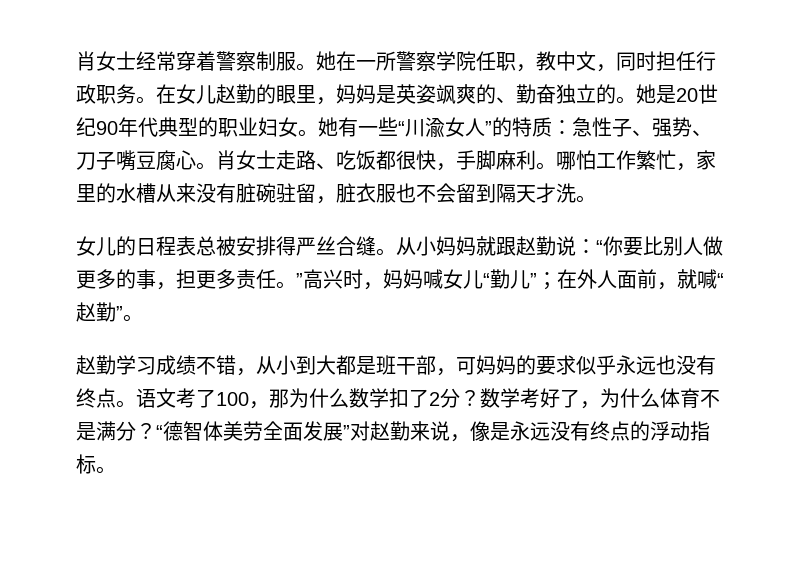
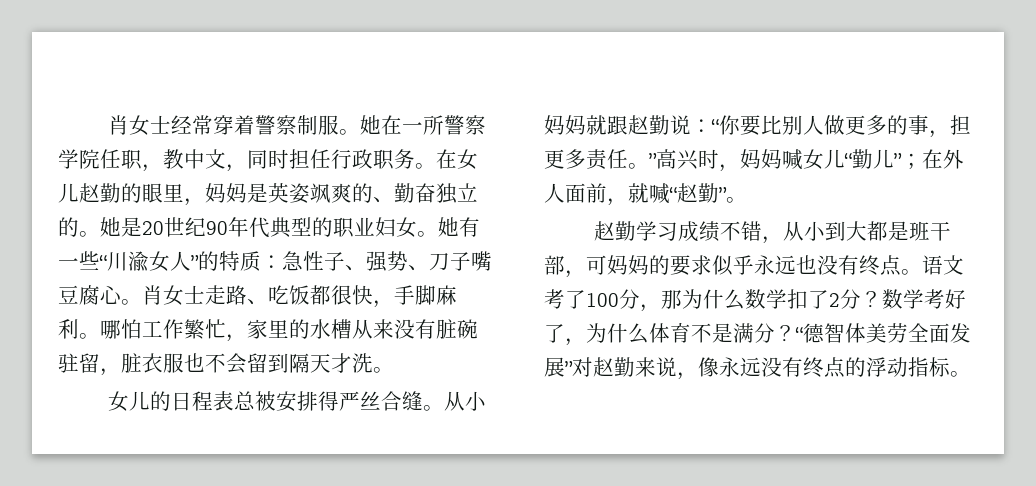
(249, 399) none -> [619,289,640,309] 分
[490,422,510,441] 是 -> (719, 367) none

